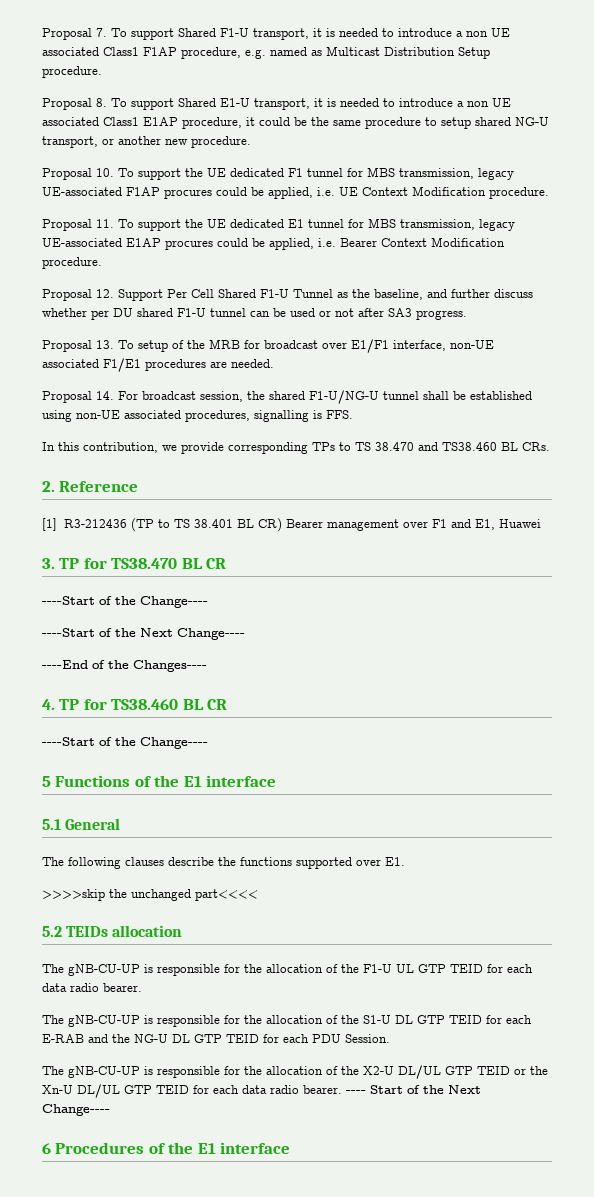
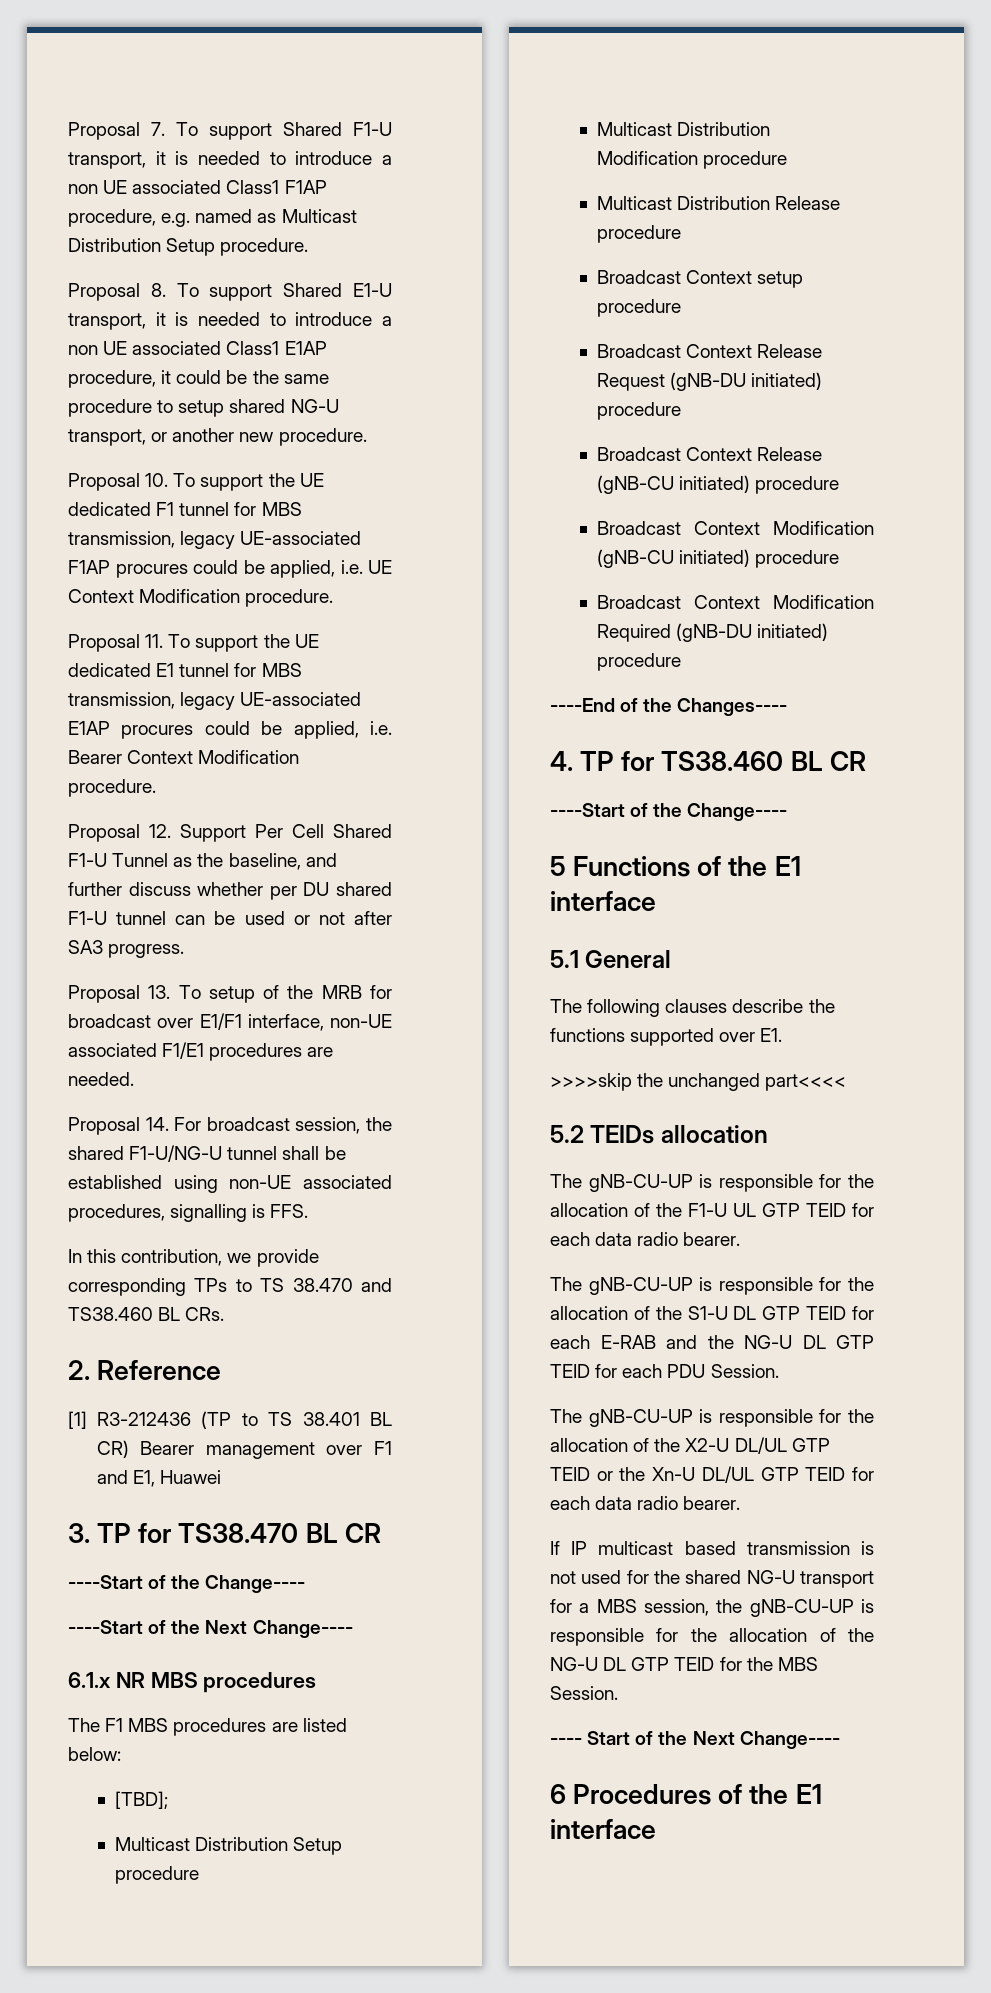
(245, 634) none -> [68,1672,317,1693] [68,1718,347,1736] [68,1747,121,1761] [114,1791,168,1809] [114,1837,342,1855] [114,1866,199,1884] [596,122,770,136] [596,151,787,169] [596,196,840,210] [596,225,681,243] [596,270,803,288] [596,299,681,317] [596,344,822,358] [596,372,822,391] [596,402,681,420] [596,447,822,461] [596,475,839,494] [596,521,874,535] [596,549,839,568] [596,595,874,609] [596,623,828,642] [596,653,681,671] // 6.1.x NR MBS procedures // The F1 MBS procedures are listed below: // [TBD]; // Multicast Distribution Setup procedure // Multicast Distribution Modification procedure // Multicast Distribution Release procedure // Broadcast Context setup procedure // Broadcast Context Release Request (gNB-DU initiated) procedure // Broadcast Context Release (gNB-CU initiated) procedure // Broadcast Context Modification (gNB-CU initiated) procedure // Broadcast Context Modification Required (gNB-DU initiated) procedure
(342, 1089) none -> [550,1541,874,1555] [550,1570,874,1588] [550,1599,874,1617] [550,1628,874,1646] [550,1657,818,1671] [550,1686,618,1700] // If IP multicast based transmission is not used for the shared NG-U transport for a MBS session, the gNB-CU-UP is responsible for the allocation of the NG-U DL GTP TEID for the MBS Session. //

